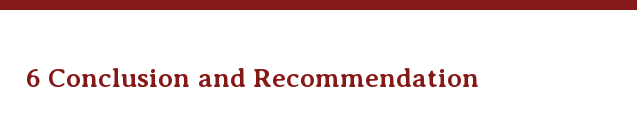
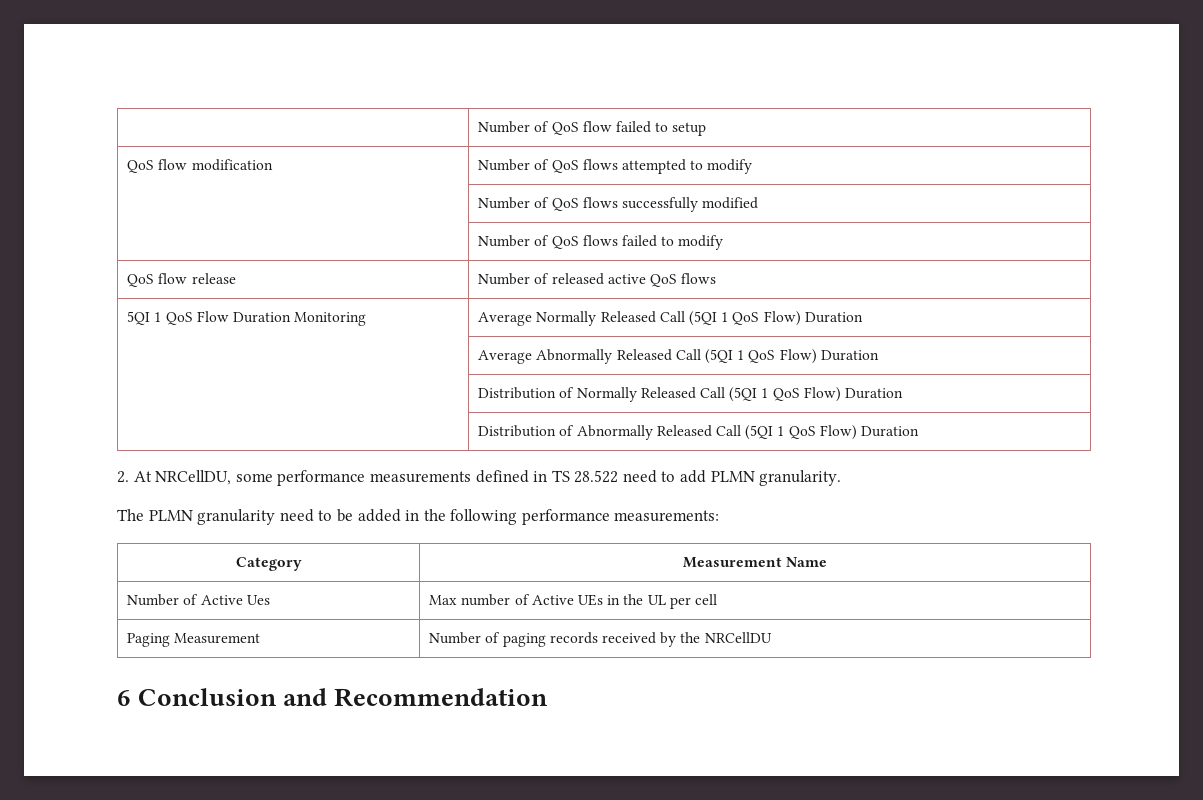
(26, 78) none -> [478,121,707,136] [127,159,273,173] [478,159,753,174] [478,197,759,212] [478,235,724,250] [127,273,236,287] [478,273,717,287] [127,311,367,326] [478,311,863,326] [478,349,879,364] [478,387,903,402] [478,425,919,440] [117,470,842,486] [117,509,720,525] [235,557,302,571] [682,557,828,568] [127,594,270,606] [429,594,717,609] [127,633,261,647] [429,632,772,647] | Number of QoS flow failed to setup // QoS flow modification | Number of QoS flows attempted to modify // | Number of QoS flows successfully modified // | Number of QoS flows failed to modify // QoS flow release | Number of released active QoS flows // 5QI 1 QoS Flow Duration Monitoring | Average Normally Released Call (5QI 1 QoS Flow) Duration // | Average Abnormally Released Call (5QI 1 QoS Flow) Duration // | Distribution of Normally Released Call (5QI 1 QoS Flow) Duration // | Distribution of Abnormally Released Call (5QI 1 QoS Flow) Duration // 2. At NRCellDU, some performance measurements defined in TS 28.522 need to add PLMN granularity. // The PLMN granularity need to be added in the following performance measurements: // Category | Measurement Name // Number of Active Ues | Max number of Active UEs in the UL per cell // Paging Measurement | Number of paging records received by the NRCellDU //

